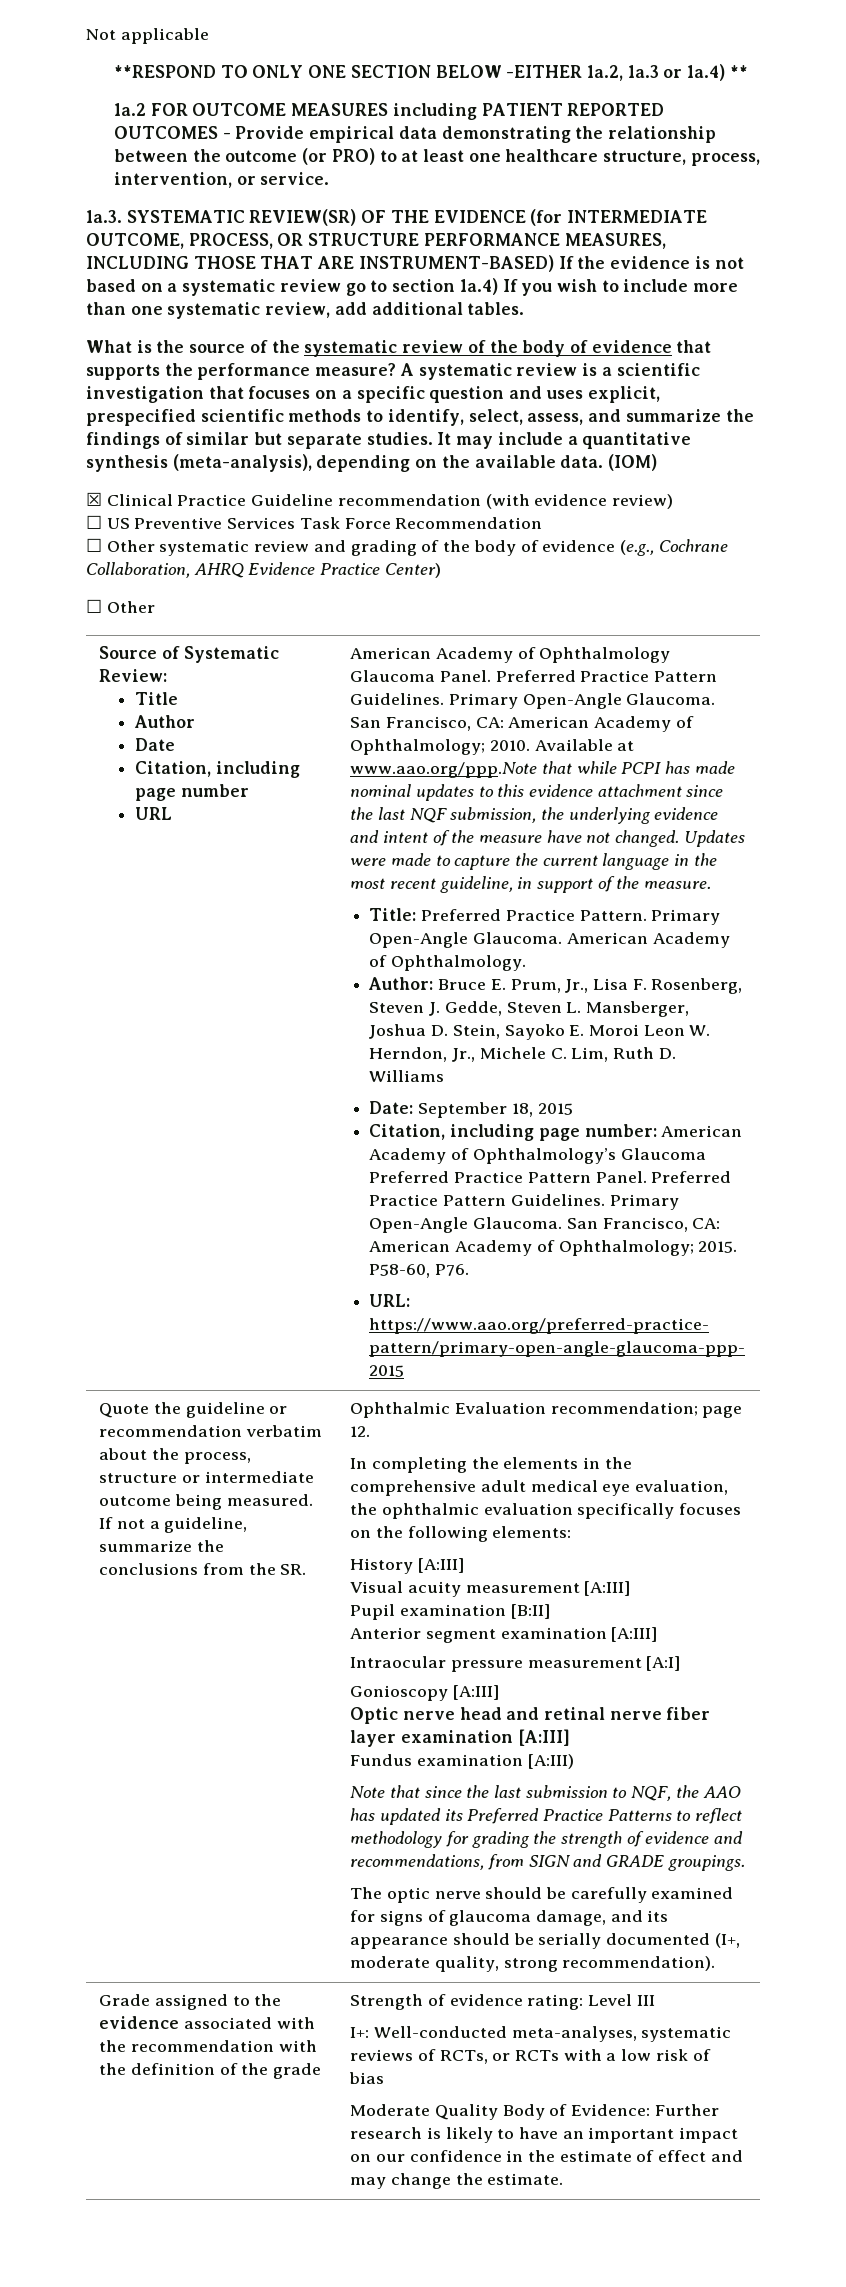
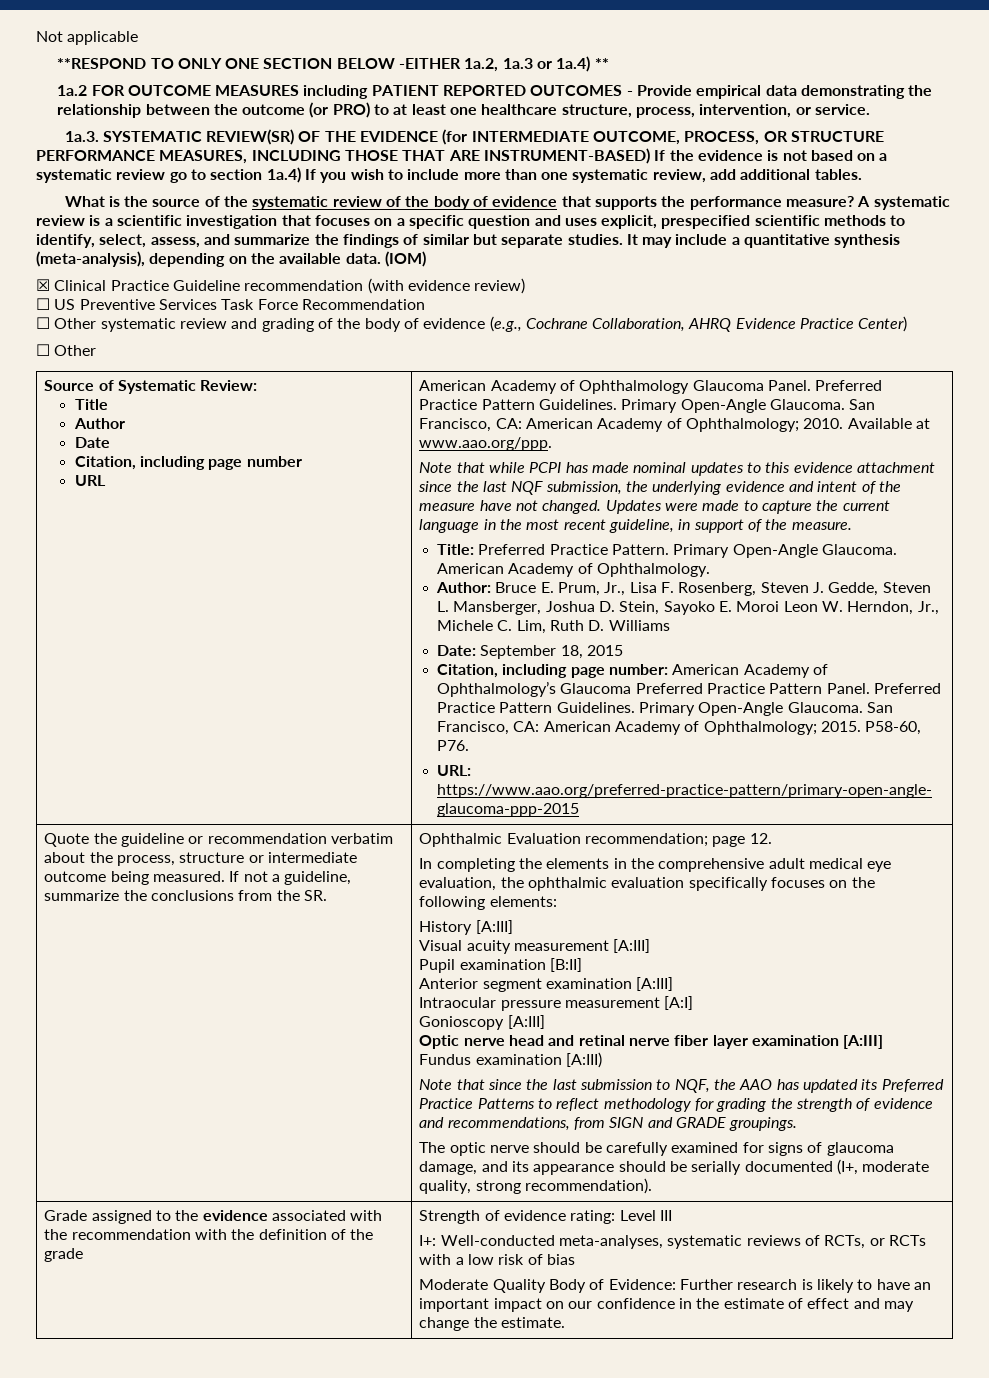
[350,762,538,778] www.aao.org/ppp.Note -> [419,437,553,451] [419,462,453,473] www.aao.org/ppp. // Note

